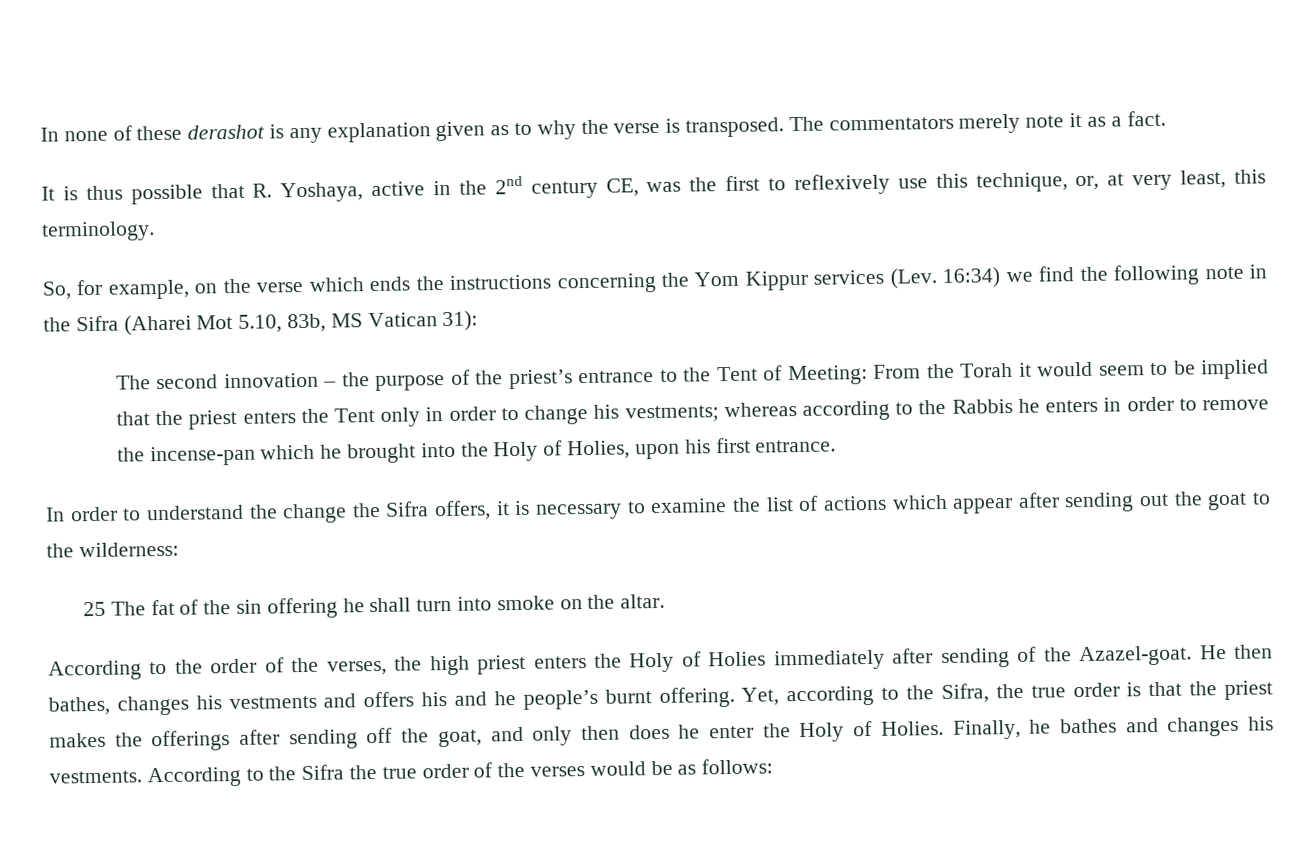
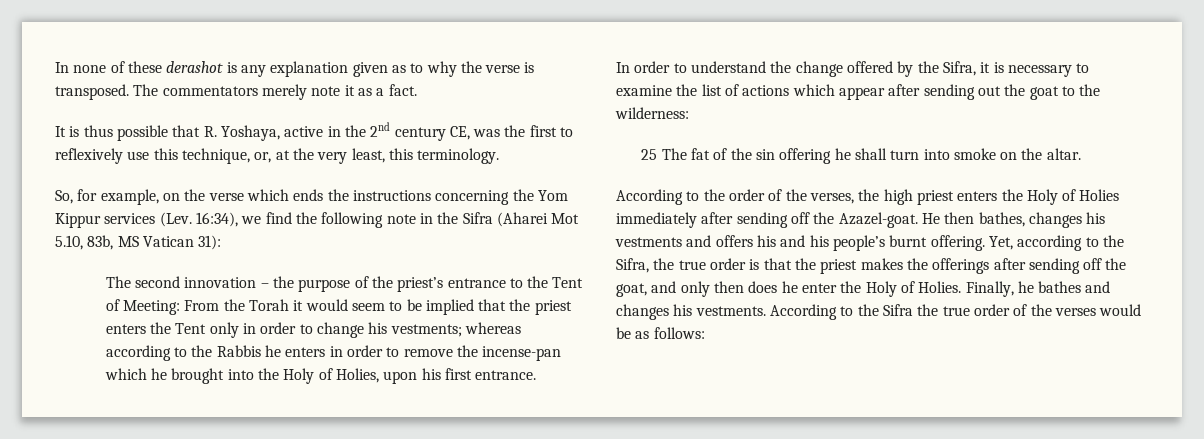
(1125, 179) none -> [292,148,314,160] the
[942,267,1001,288] 16:34) -> [195,212,238,227] 16:34),
[351,500,492,521] the Sifra offers, -> [846,61,976,77] offered by the Sifra,
[1017,646,1038,662] of -> [790,212,810,224] off
[493,691,516,706] he -> [809,235,829,247] his

